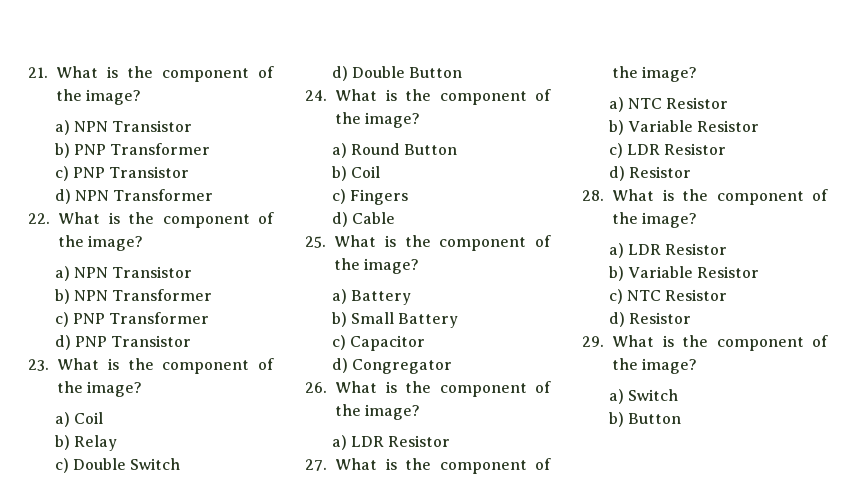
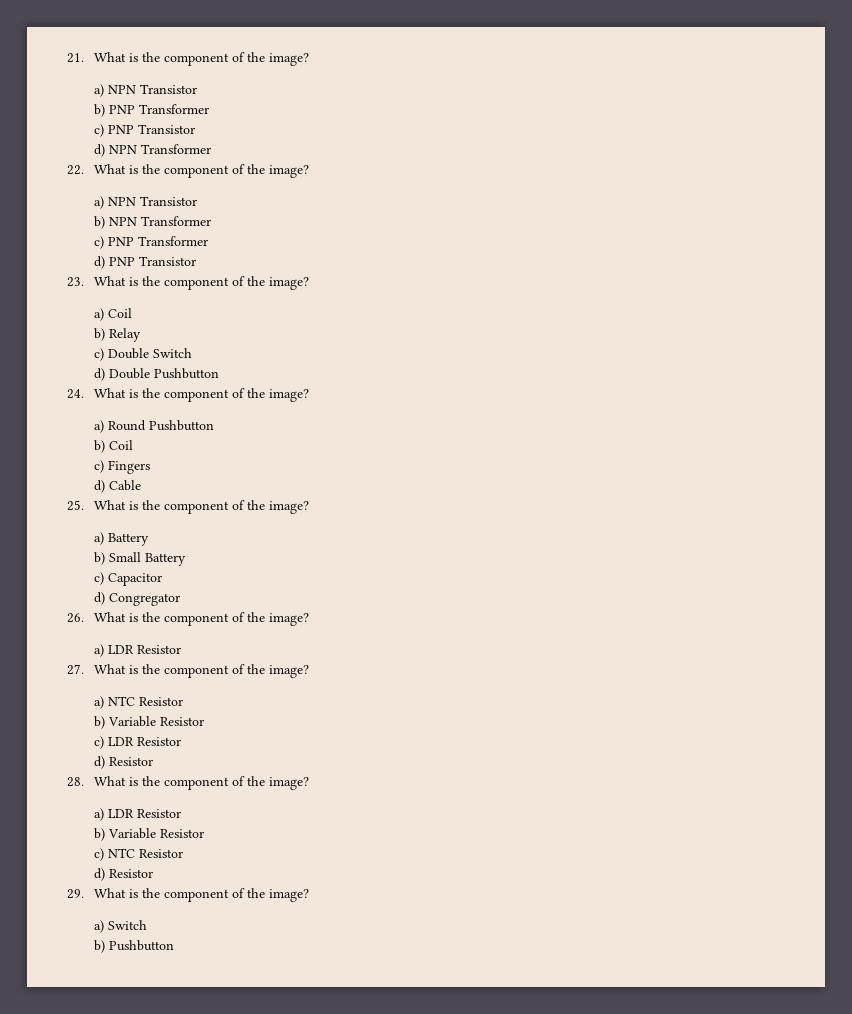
[409,67,463,78] Button -> [154,368,220,379] Pushbutton
[404,144,458,155] Button -> [149,420,215,431] Pushbutton
[627,413,681,424] Button -> [109,940,175,951] Pushbutton

